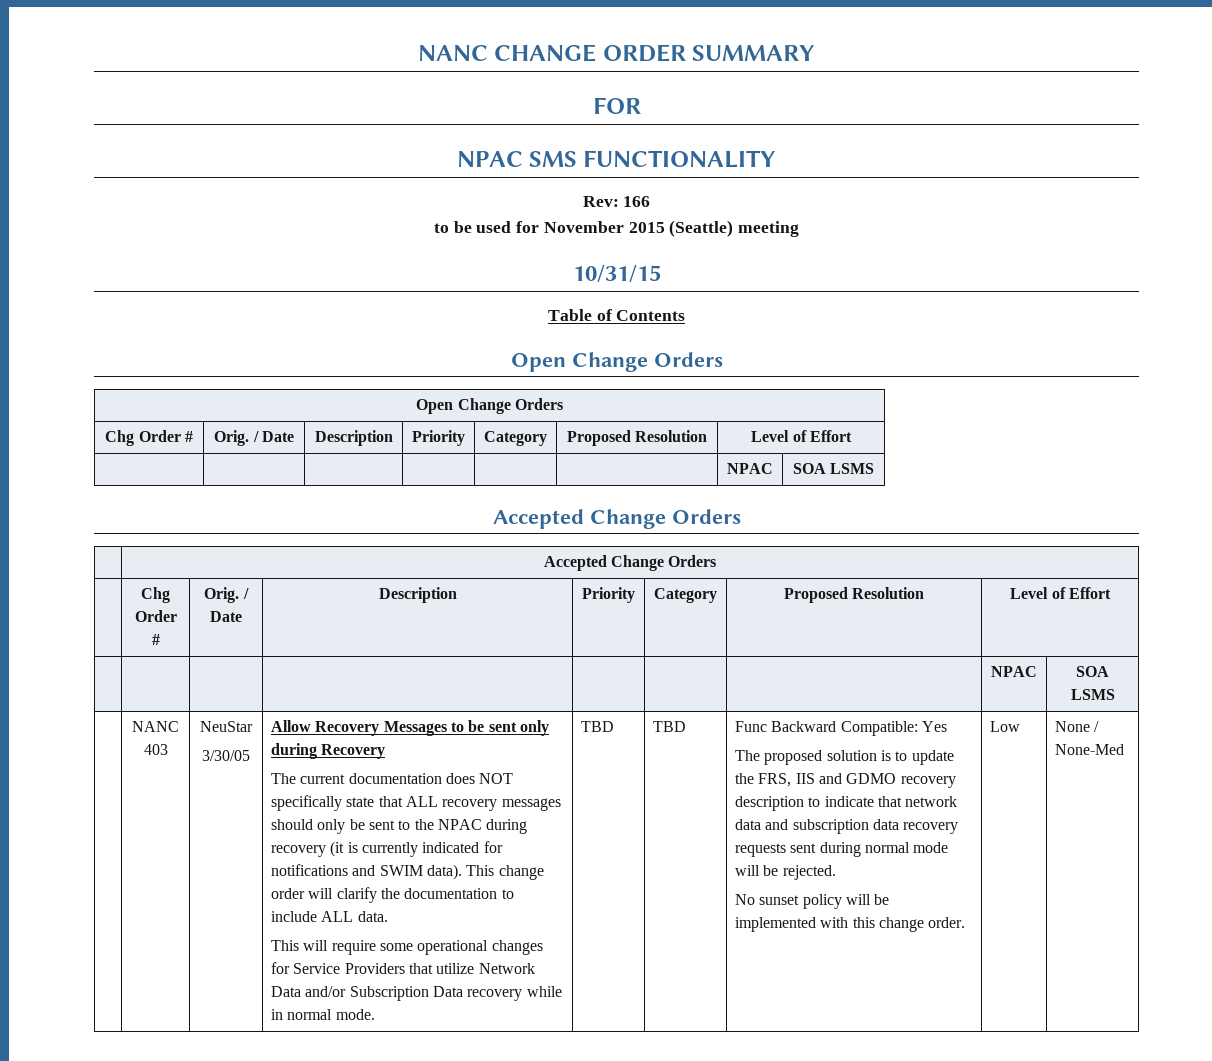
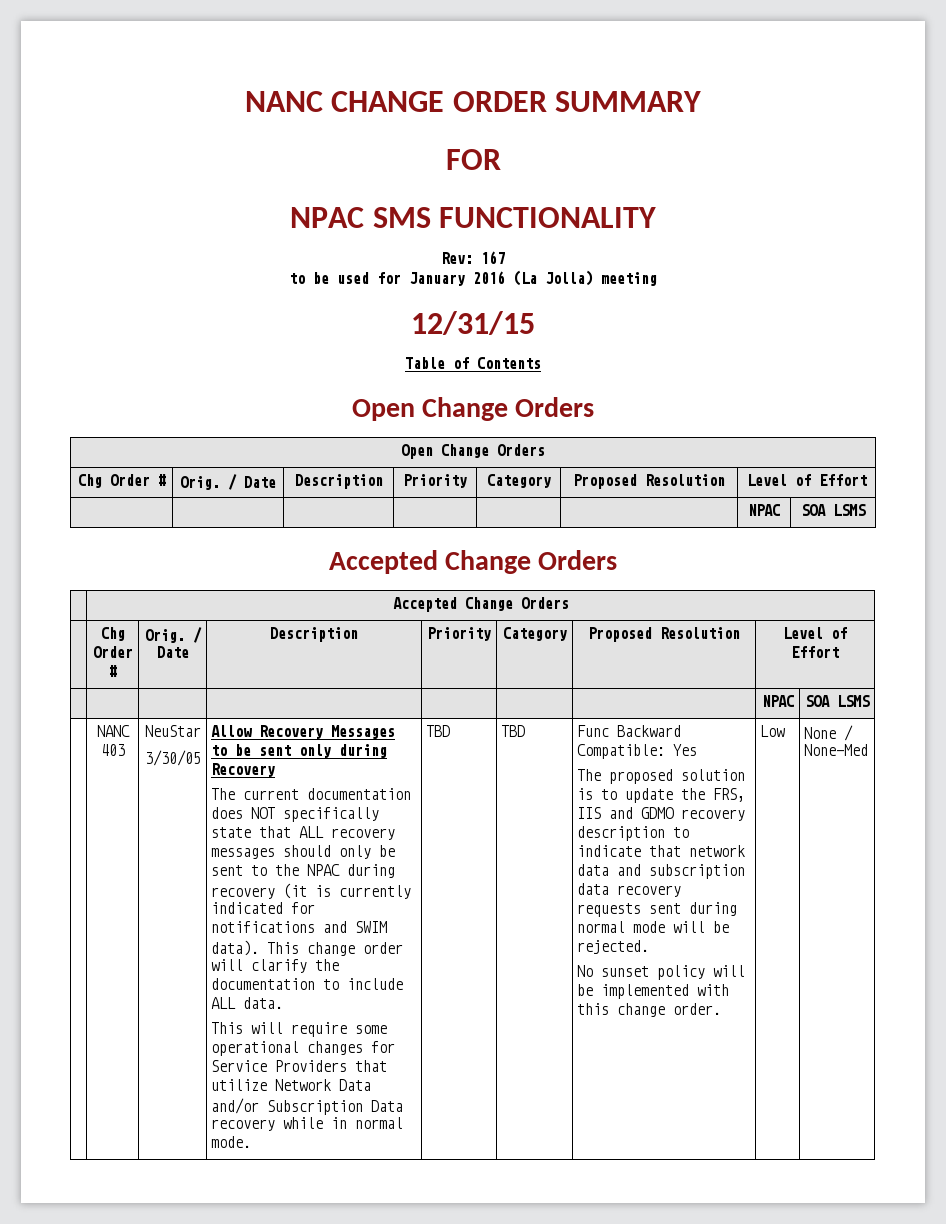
[623,196,651,207] 166 -> [481,251,505,264] 167
[543,220,734,237] November 2015 (Seattle) -> [409,270,593,286] January 2016 (La Jolla)
[572,265,661,282] 10/31/15 -> [411,311,535,335] 12/31/15

